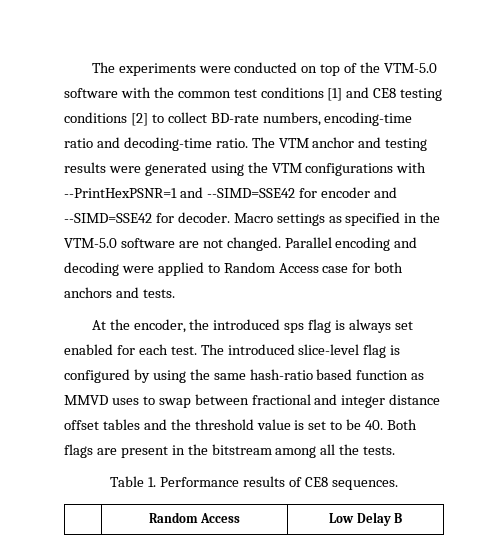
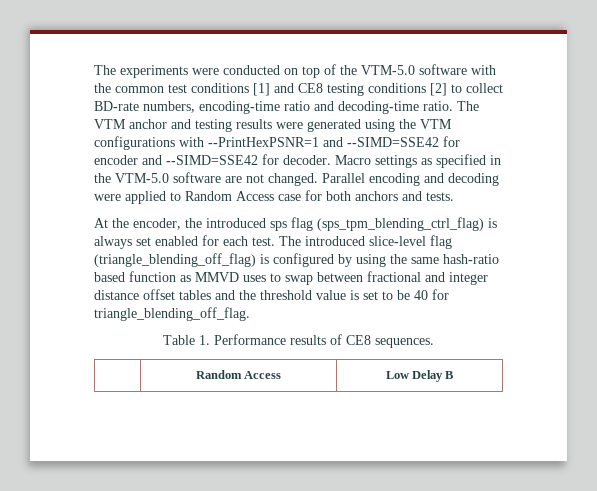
(332, 326) none -> [317,217,484,231] (sps_tpm_blending_ctrl_flag)
(387, 351) none -> [94,253,256,267] (triangle_blending_off_flag)
[365,419,418,430] [64,444,396,458] 40. Both flags are present in the bitstream among all the tests. -> [414,289,449,300] [94,307,250,321] 40 for triangle_blending_off_flag.

